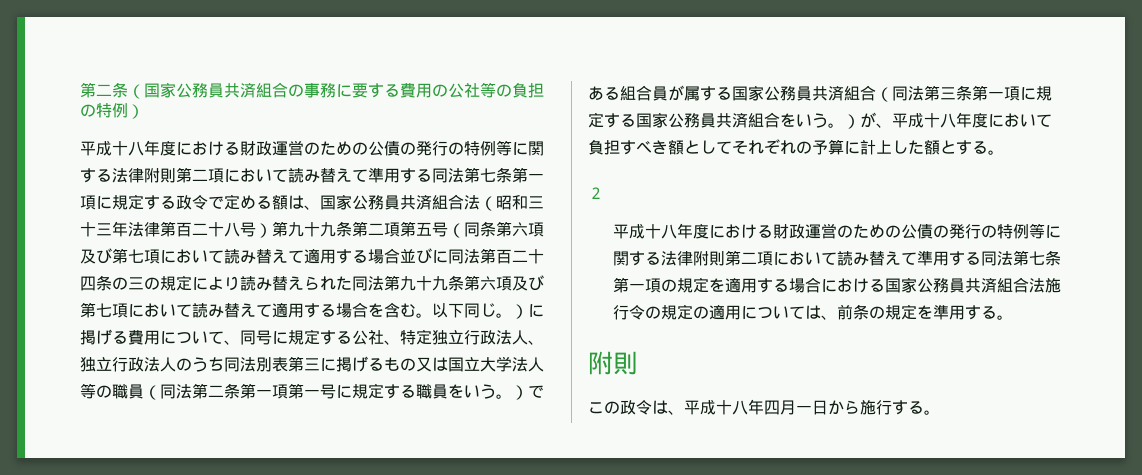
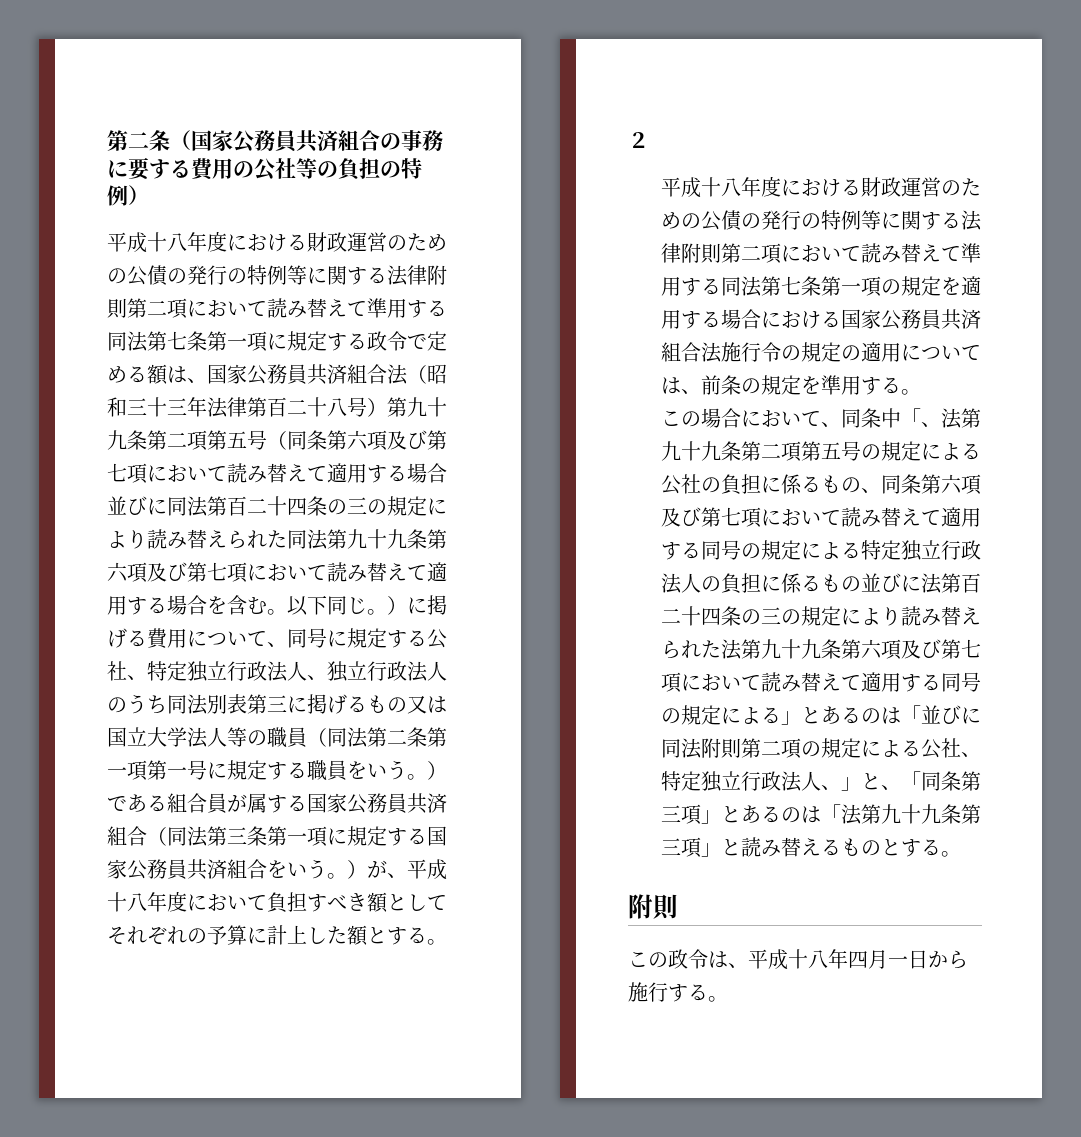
(1013, 317) none -> [660,408,981,429] [660,441,981,462] [660,474,981,495] [660,507,981,528] [660,540,981,561] [660,573,981,594] [660,606,981,626] [660,639,981,660] [660,672,981,693] [660,705,981,725] [660,738,981,759] [660,771,981,792] [660,804,981,825] [660,837,961,858] // この場合において、同条中「、法第九十九条第二項第五号の規定による公社の負担に係るもの、同条第六項及び第七項において読み替えて適用する同号の規定による特定独立行政法人の負担に係るもの並びに法第百二十四条の三の規定により読み替えられた法第九十九条第六項及び第七項において読み替えて適用する同号の規定による」とあるのは「並びに同法附則第二項の規定による公社、特定独立行政法人、」と、「同条第三項」とあるのは「法第九十九条第三項」と読み替えるものとする。

